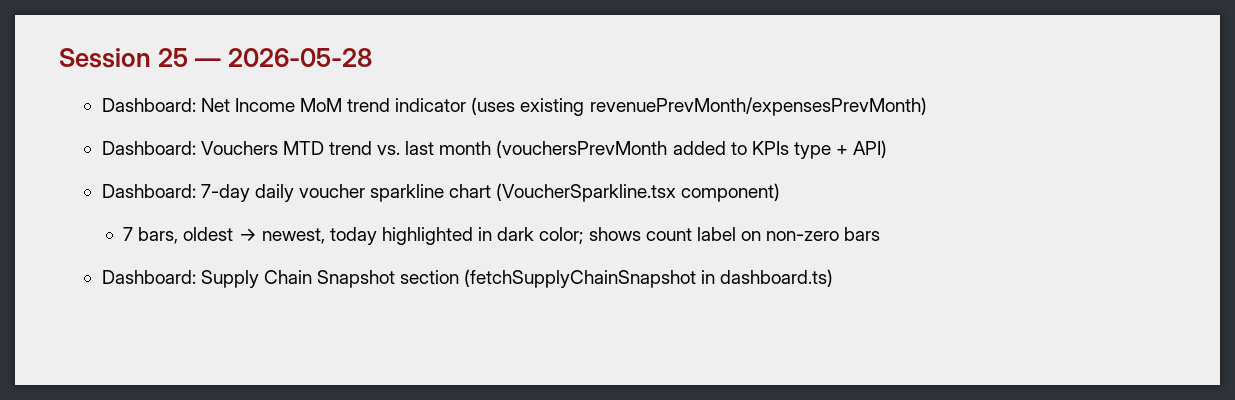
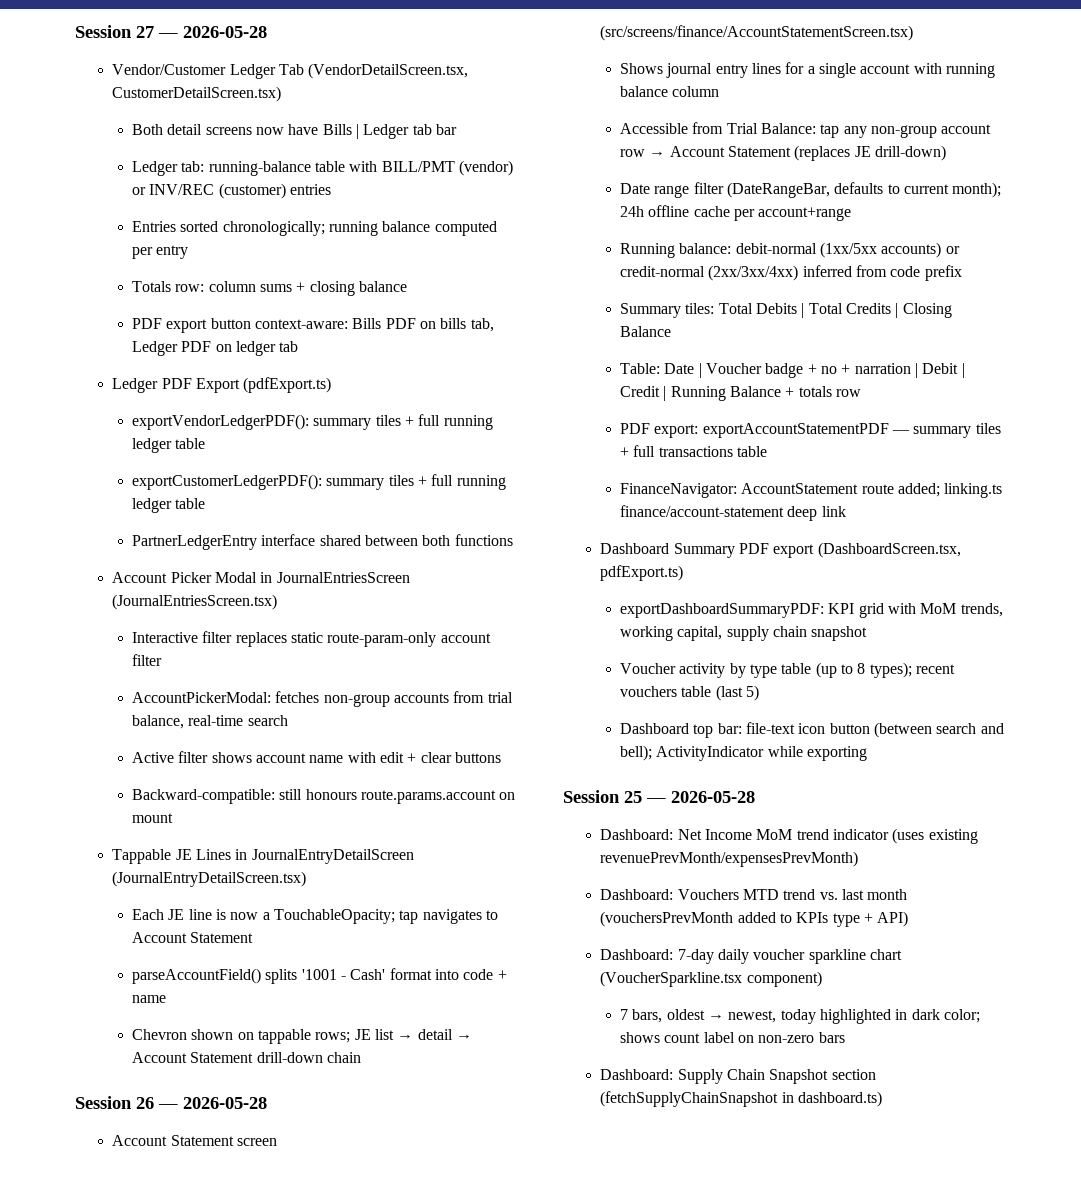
[59,48,151,68] Session -> [75,25,267,38] [112,63,469,79] [112,86,282,102] [132,124,457,139] [132,160,514,176] [132,183,332,199] [132,221,497,236] [132,245,189,259] [132,281,408,296] [132,318,494,333] [132,341,299,356] [112,377,332,393] [132,414,493,430] [132,438,206,453] [132,474,506,490] [132,498,206,513] [132,534,513,550] [112,572,410,583] [112,594,278,610] [132,631,491,647] [132,654,163,666] [132,691,513,707] [132,715,288,729] [132,751,501,763] [132,789,516,804] [132,813,174,823] [112,849,414,864] [112,871,307,887] [132,909,498,924] [132,932,254,943] [132,968,507,984] [132,995,167,1003] [132,1029,472,1044] [132,1052,362,1063] [75,1096,267,1109] [112,1135,277,1146] [600,25,914,41] [620,62,995,78] [620,86,720,97] [620,122,992,138] [620,145,947,161] [620,182,1002,198] [620,205,852,221] [620,242,960,258] [620,265,962,281] [620,303,952,318] [620,326,672,337] [620,363,965,378] [620,386,862,401] [620,423,1001,438] [620,445,768,457] [620,483,1003,498] [620,505,846,521] [600,542,961,558] [600,565,684,581] [620,603,1003,618] [620,626,868,641] [620,662,955,678] [620,685,760,701] [620,722,1004,738] [620,745,868,761] [563,790,620,803] Session 27 — 2026-05-28 // Vendor/Customer Ledger Tab (VendorDetailScreen.tsx, CustomerDetailScreen.tsx) // Both detail screens now have Bills | Ledger tab bar // Ledger tab: running-balance table with BILL/PMT (vendor) or INV/REC (customer) entries // Entries sorted chronologically; running balance computed per entry // Totals row: column sums + closing balance // PDF export button context-aware: Bills PDF on bills tab, Ledger PDF on ledger tab // Ledger PDF Export (pdfExport.ts) // exportVendorLedgerPDF(): summary tiles + full running ledger table // exportCustomerLedgerPDF(): summary tiles + full running ledger table // PartnerLedgerEntry interface shared between both functions // Account Picker Modal in JournalEntriesScreen (JournalEntriesScreen.tsx) // Interactive filter replaces static route-param-only account filter // AccountPickerModal: fetches non-group accounts from trial balance, real-time search // Active filter shows account name with edit + clear buttons // Backward-compatible: still honours route.params.account on mount // Tappable JE Lines in JournalEntryDetailScreen (JournalEntryDetailScreen.tsx) // Each JE line is now a TouchableOpacity; tap navigates to Account Statement // parseAccountField() splits '1001 - Cash' format into code + name // Chevron shown on tappable rows; JE list → detail → Account Statement drill-down chain // Session 26 — 2026-05-28 // Account Statement screen (src/screens/finance/AccountStatementScreen.tsx) // Shows journal entry lines for a single account with running balance column // Accessible from Trial Balance: tap any non-group account row → Account Statement (replaces JE drill-down) // Date range filter (DateRangeBar, defaults to current month); 24h offline cache per account+range // Running balance: debit-normal (1xx/5xx accounts) or credit-normal (2xx/3xx/4xx) inferred from code prefix // Summary tiles: Total Debits | Total Credits | Closing Balance // Table: Date | Voucher badge + no + narration | Debit | Credit | Running Balance + totals row // PDF export: exportAccountStatementPDF — summary tiles + full transactions table // FinanceNavigator: AccountStatement route added; linking.ts finance/account-statement deep link // Dashboard Summary PDF export (DashboardScreen.tsx, pdfExport.ts) // exportDashboardSummaryPDF: KPI grid with MoM trends, working capital, supply chain snapshot // Voucher activity by type table (up to 8 types); recent vouchers table (last 5) // Dashboard top bar: file-text icon button (between search and bell); ActivityIndicator while exporting // Session

